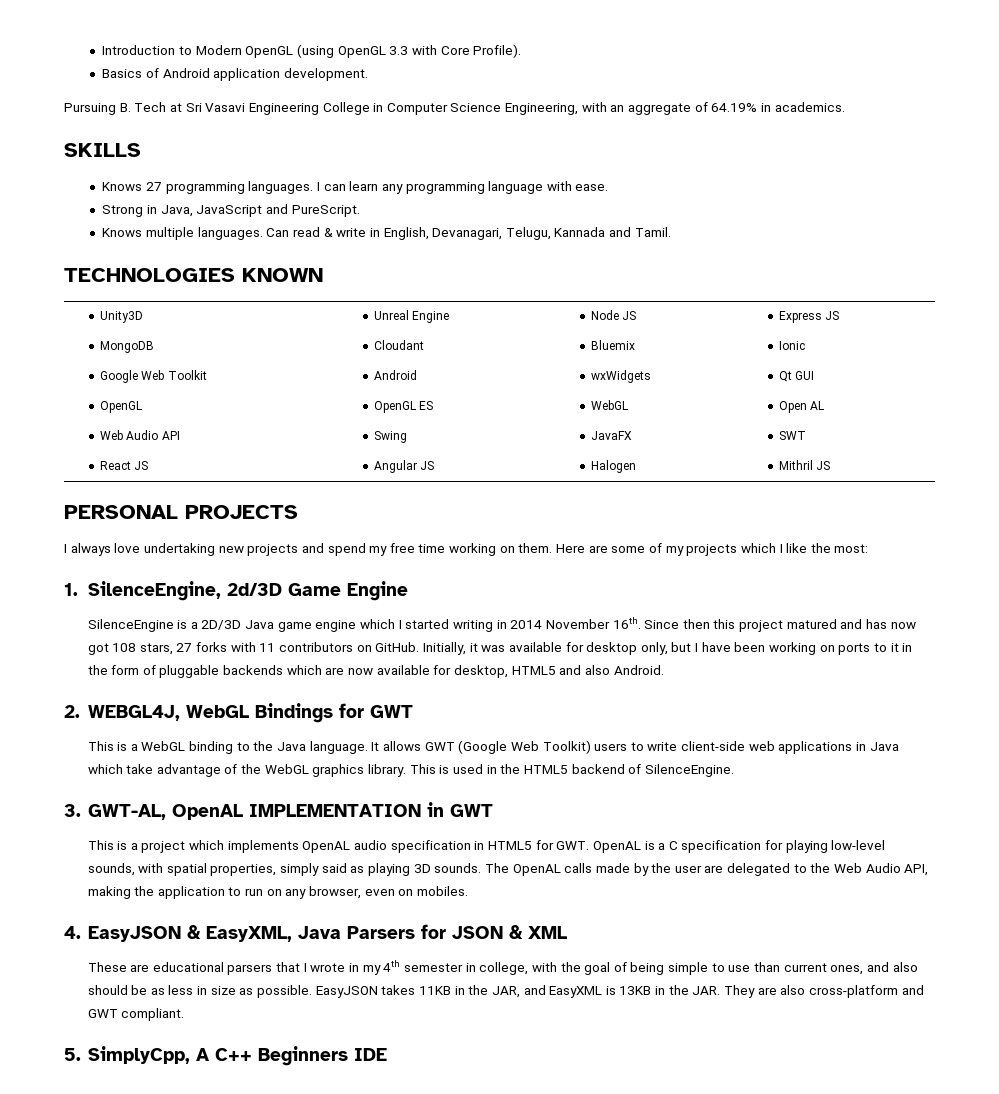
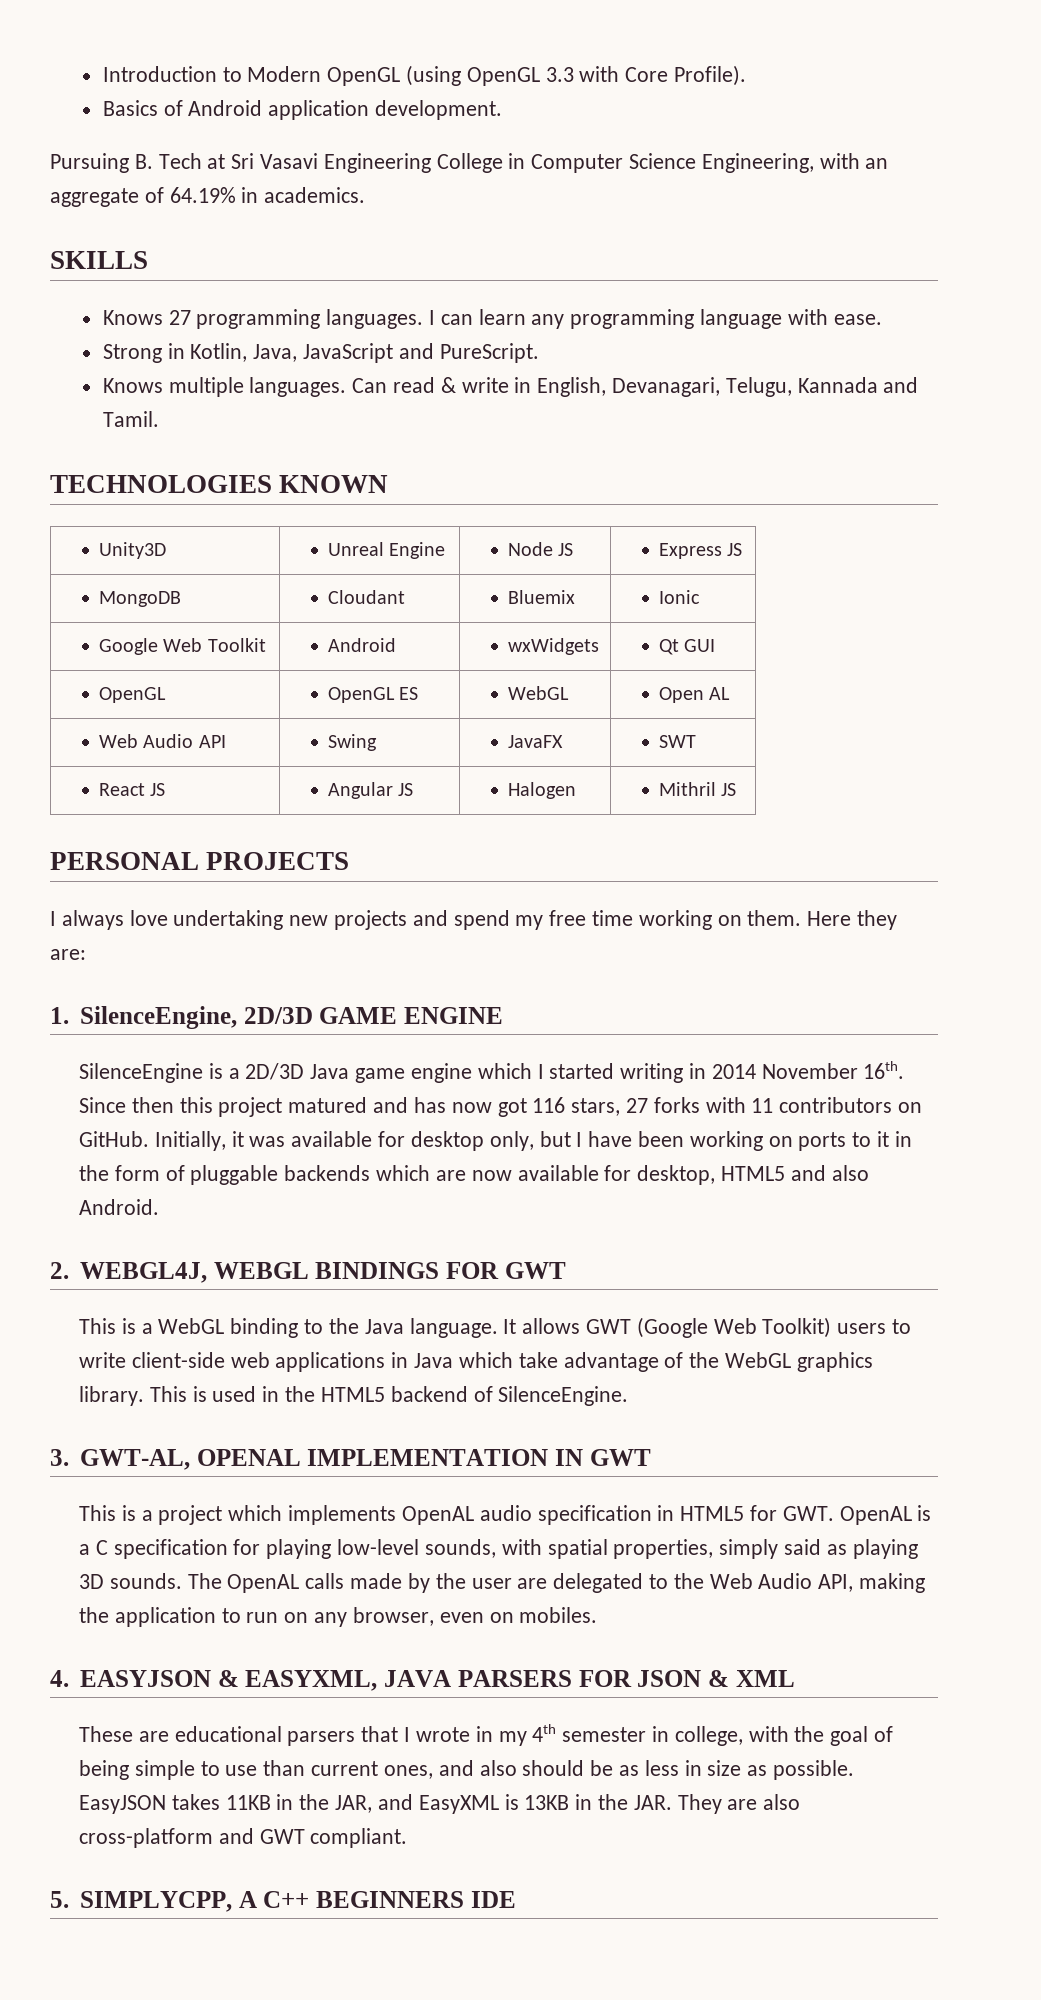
(158, 209) none -> [190,343,248,362] Kotlin,
[588,543,869,556] are some of my projects which I like the most: -> [857,910,898,930] [50,949,86,960] they are:
[226,581,408,601] 2d/3D Game Engine -> [243,1007,503,1024] 2D/3D GAME ENGINE
[112,643,137,652] 108 -> [532,1097,566,1113] 116
[185,703,364,723] WebGL Bindings for -> [213,1262,499,1279] WEBGL BINDINGS FOR
[171,802,444,820] OpenAL IMPLEMENTATION in -> [196,1449,583,1466] OPENAL IMPLEMENTATION IN
[87,924,446,942] EasyJSON & EasyXML, Java Parsers for -> [79,1670,632,1691] EASYJSON & EASYXML, JAVA PARSERS FOR
[87,1046,190,1064] SimplyCpp, -> [79,1891,232,1912] SIMPLYCPP,
[257,1046,348,1066] Beginners -> [316,1891,464,1908] BEGINNERS

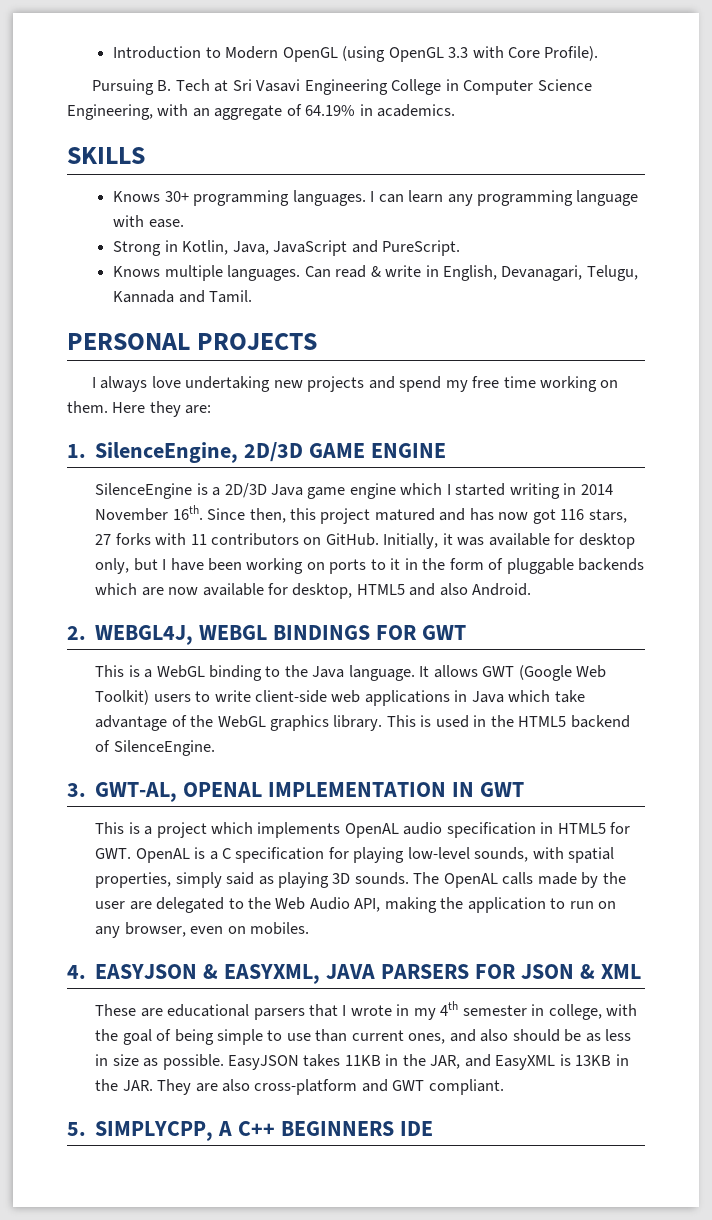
[102,100,502,120] // Basics of Android application development. -> (599, 53) none
[168,310,191,325] 27 -> [164,191,189,202] 30+
[50,475,389,493] [99,542,167,559] [328,542,446,559] [508,542,574,556] [659,543,743,559] [99,591,182,607] [328,590,406,604] [508,590,576,604] [659,590,701,604] [99,638,266,655] [328,638,397,652] [508,638,600,655] [659,639,716,655] [99,687,167,703] [328,687,419,703] [508,686,570,700] [659,687,731,703] [99,734,226,748] [328,734,378,751] [508,735,564,748] [659,735,697,748] [99,783,166,796] [328,782,414,799] [508,782,577,799] [659,782,737,796] // TECHNOLOGIES KNOWN // Unity3D | Unreal Engine | Node JS | Express JS // MongoDB | Cloudant | Bluemix | Ionic // Google Web Toolkit | Android | wxWidgets | Qt GUI // OpenGL | OpenGL ES | WebGL | Open AL // Web Audio API | Swing | JavaFX | SWT // React JS | Angular JS | Halogen | Mithril JS -> (253, 296) none
[131,1097,174,1113] then -> [249,508,286,523] then,

